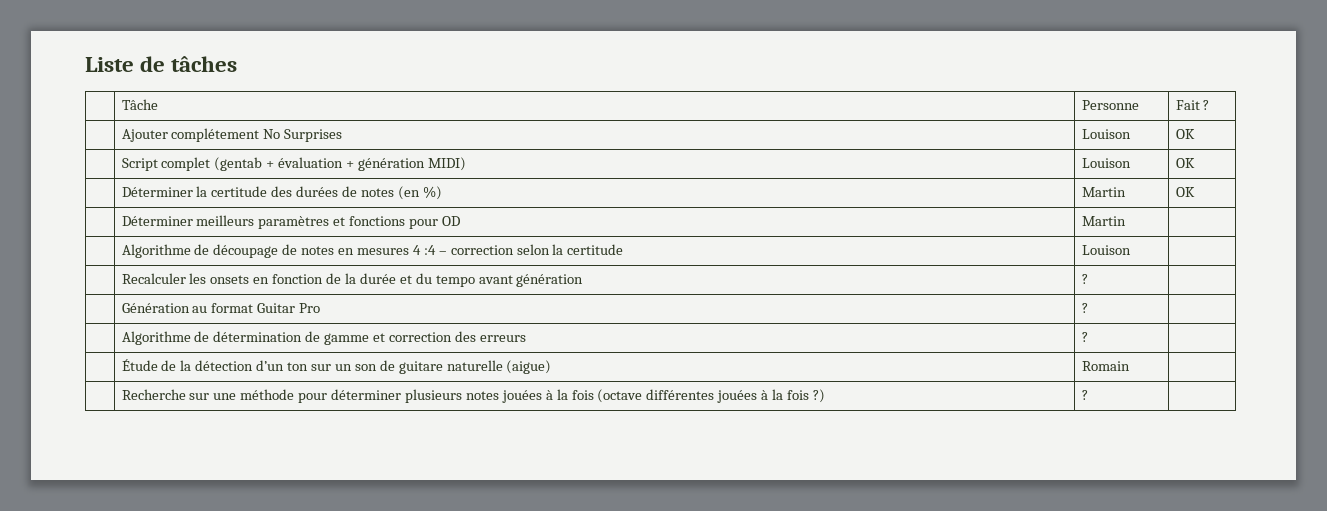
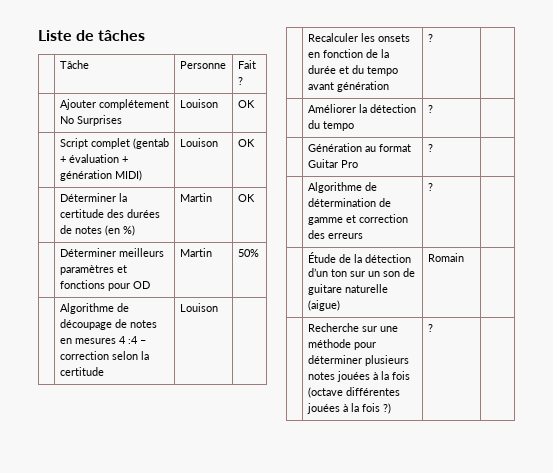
(1126, 221) none -> [237,249,259,257] 50%
(1088, 279) none -> [307,104,416,113] [307,120,354,131] [427,105,433,113] // | Améliorer la détection du tempo | ? |

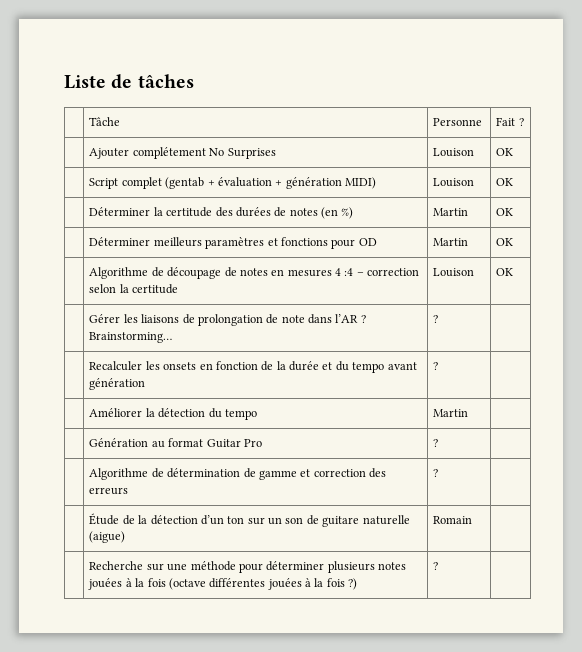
[237,249,259,257] 50% -> [496,238,514,246] OK
(218, 307) none -> [496,268,514,276] [89,314,366,326] [89,332,173,343] [433,315,439,323] | OK // | Gérer les liaisons de prolongation de note dans l’AR ? Brainstorming… | ?
[427,105,433,113] ? -> [433,409,469,417] Martin

